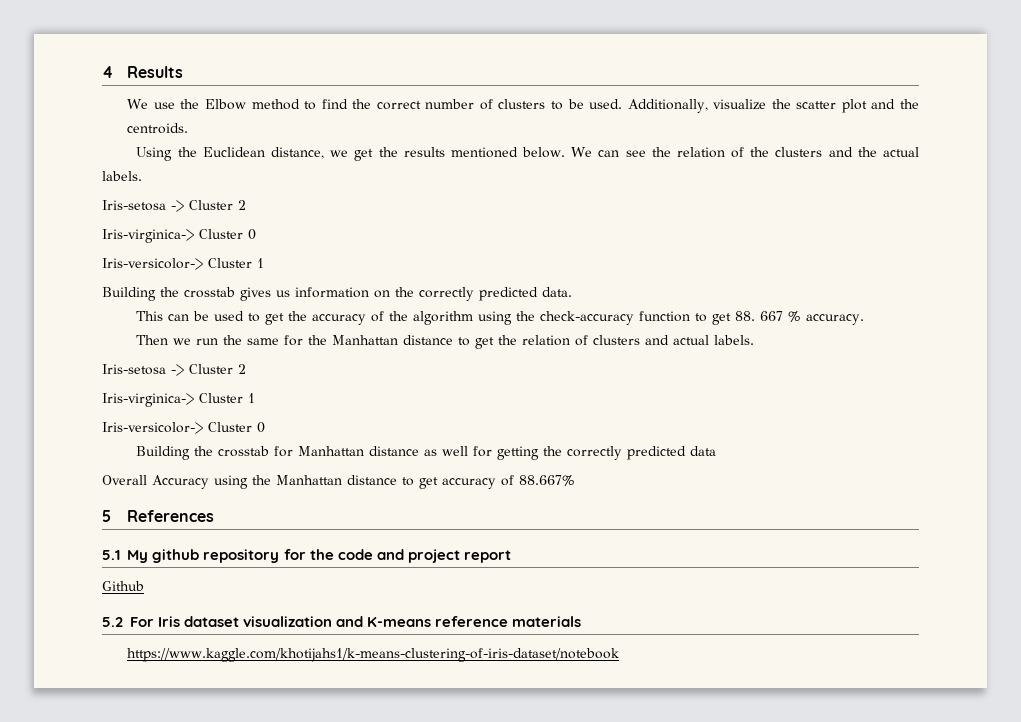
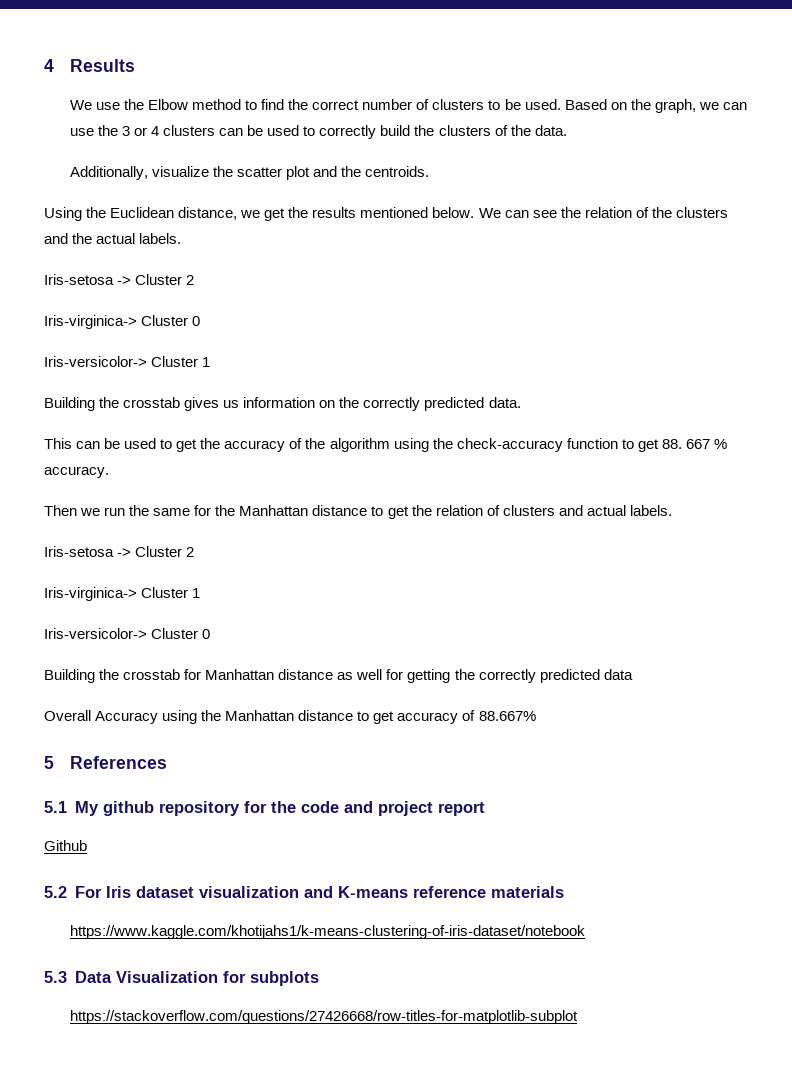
(623, 104) none -> [564,99,747,113] [69,125,567,139] Based on the graph, we can use the 3 or 4 clusters can be used to correctly build the clusters of the data. //
(620, 655) none -> [44,971,319,986] [69,1010,578,1024] // 5.3 Data Visualization for subplots // https://stackoverflow.com/questions/27426668/row-titles-for-matplotlib-subplot

